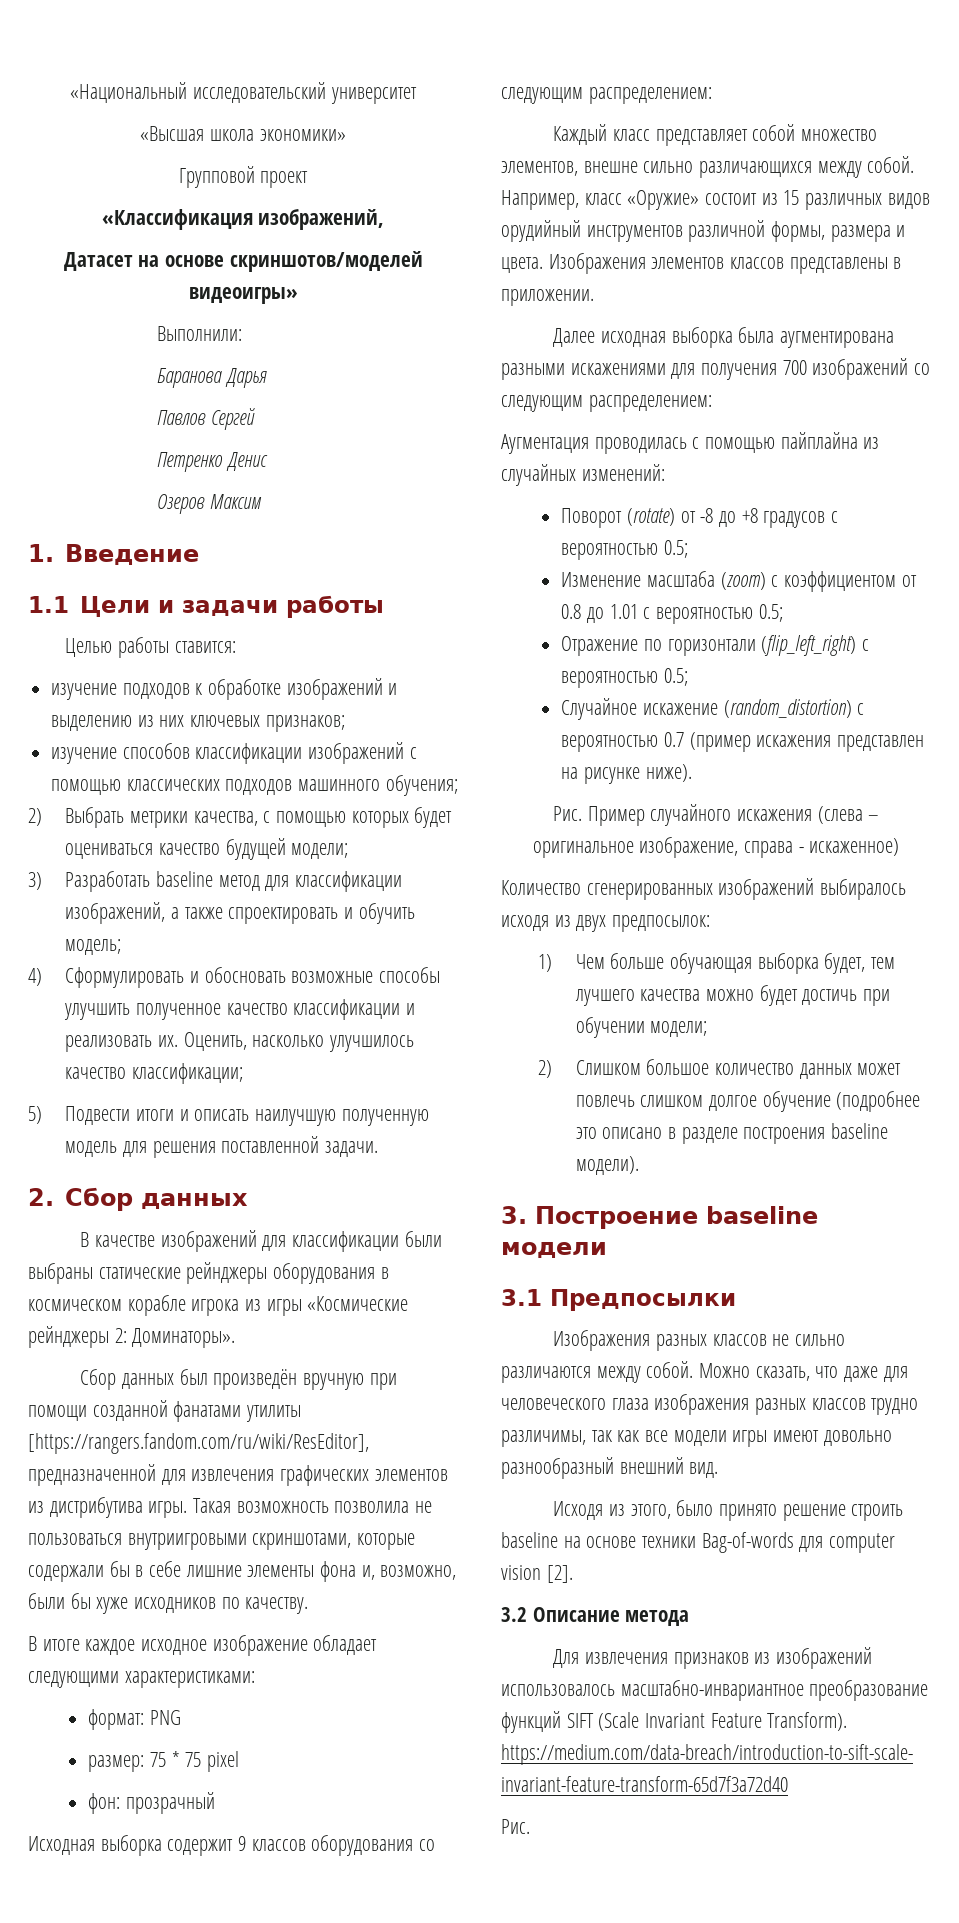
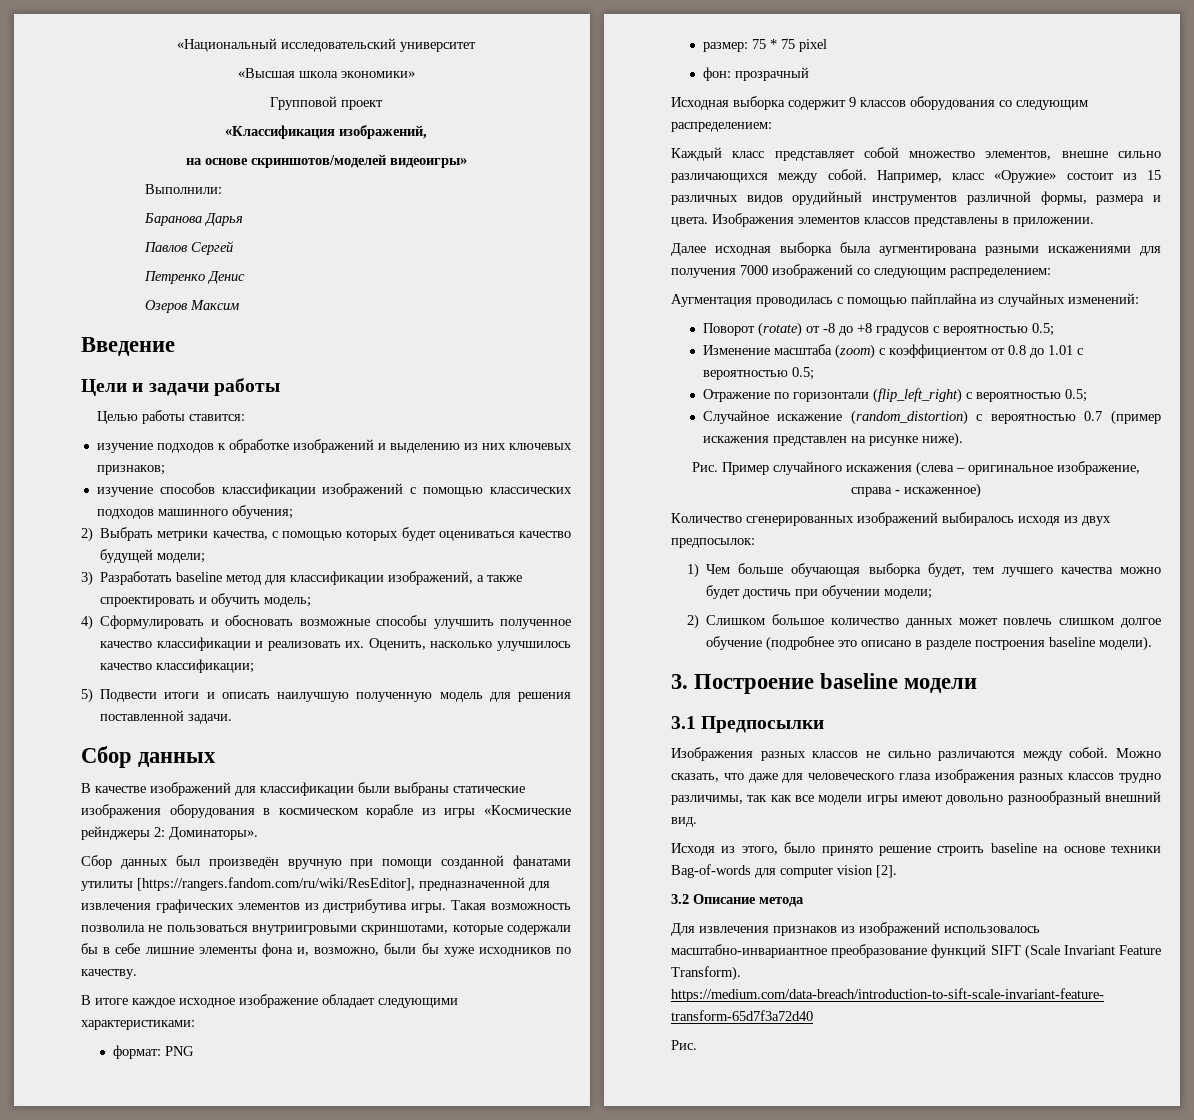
[63,252,133,271] Датасет -> (427, 132) none
[28,544,54,562] 1. -> (239, 305) none
[28,596,69,613] 1.1 -> (175, 346) none
[28,1188,54,1206] 2. -> (233, 719) none
[186,1262,268,1284] рейнджеры -> [81,804,161,818] изображения
[191,1299,240,1316] игрока -> (414, 811) none
[782,360,807,375] 700 -> [740,265,768,275] 7000

